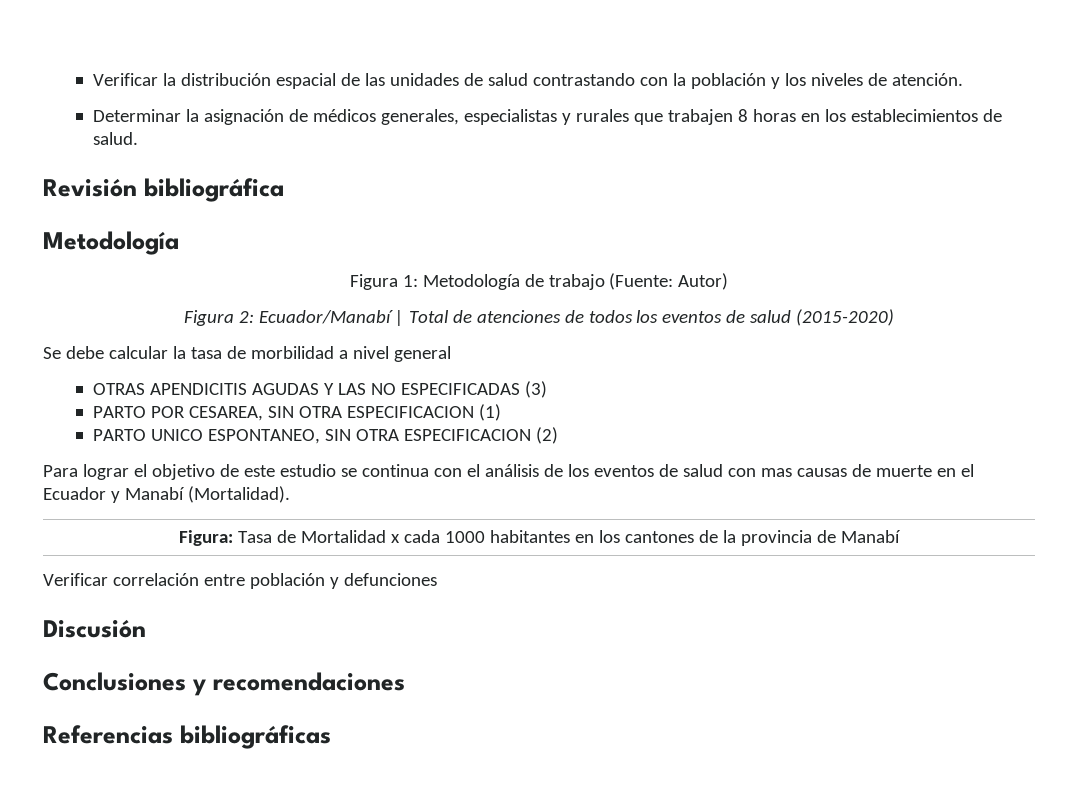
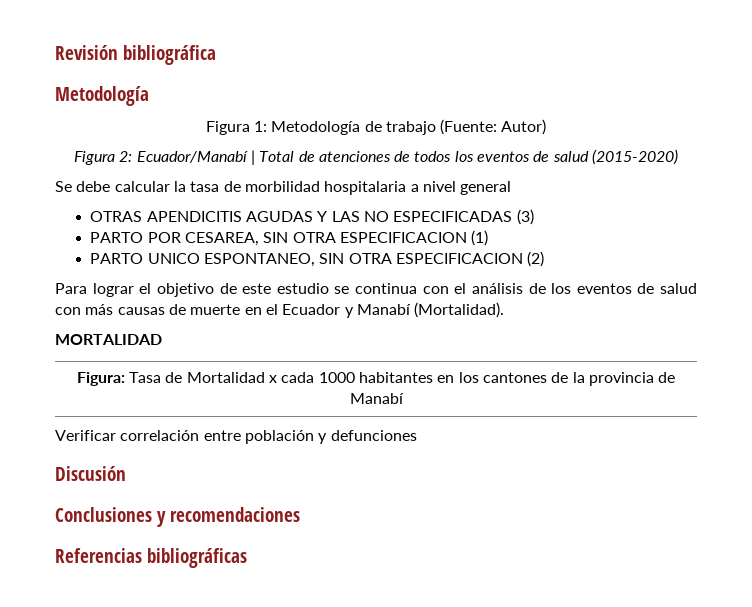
[92,73,963,89] [92,109,1002,125] [92,132,138,145] Verificar la distribución espacial de las unidades de salud contrastando con la población y los niveles de atención. // Determinar la asignación de médicos generales, especialistas y rurales que trabajen 8 horas en los establecimientos de salud. // -> (55, 52) none
(334, 352) none -> [324,181,407,195] hospitalaria
[760,468,792,477] mas -> [85,304,114,315] más
(290, 494) none -> [55,334,162,345] // MORTALIDAD

